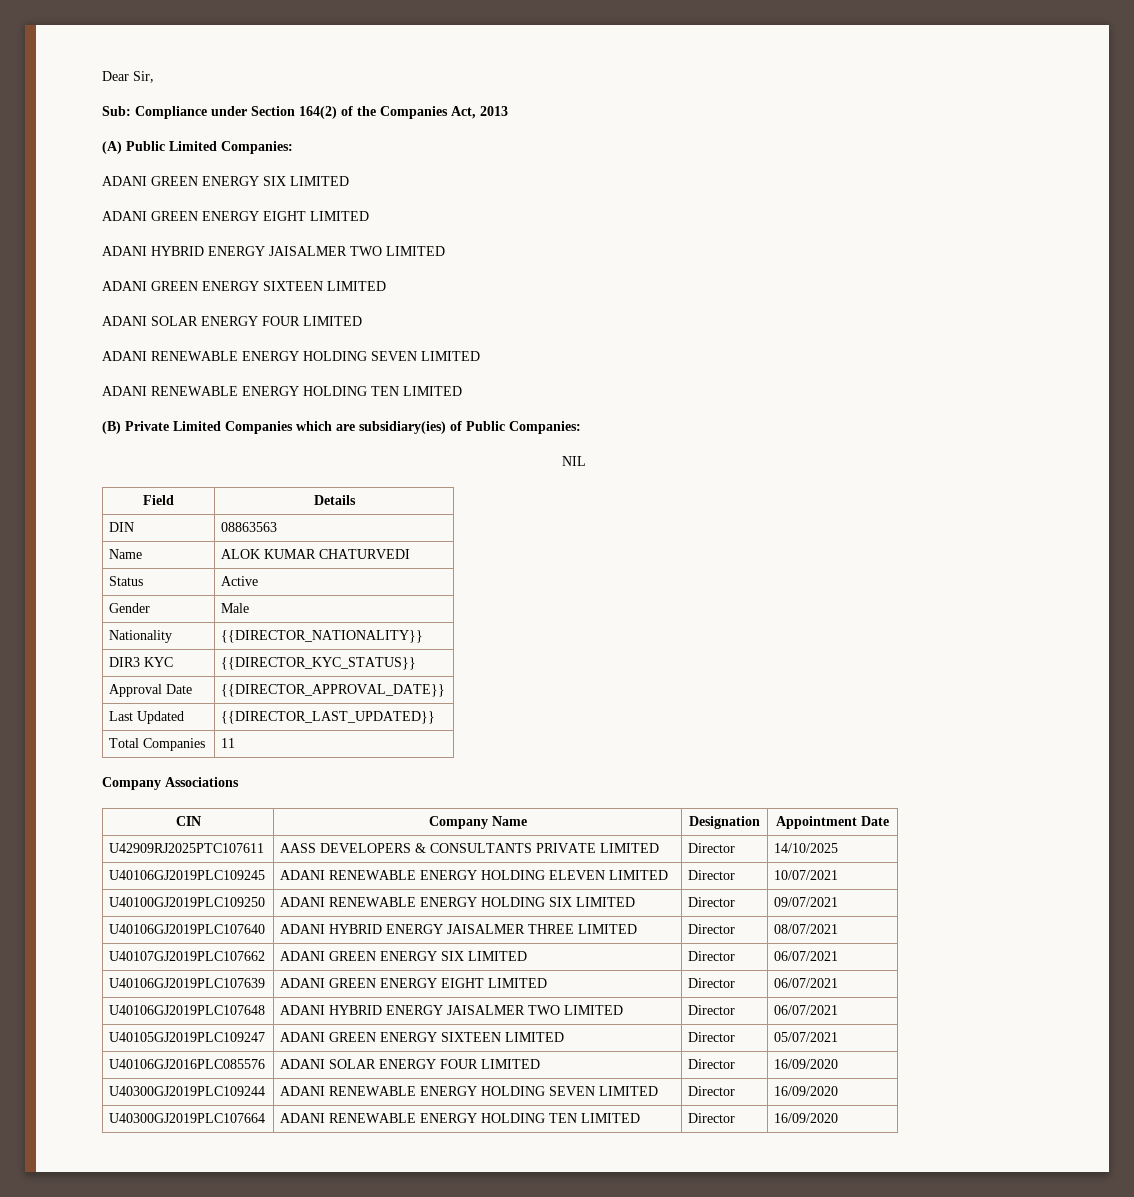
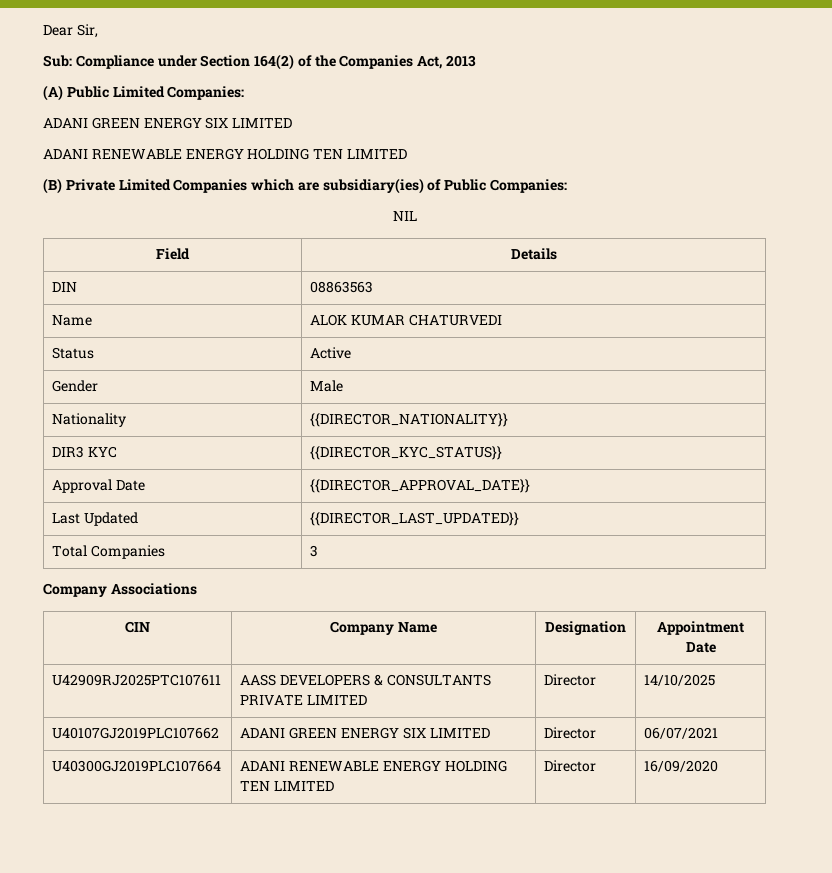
[102,211,369,221] [102,246,445,256] [102,281,386,291] [102,316,362,326] [102,351,480,361] // ADANI GREEN ENERGY EIGHT LIMITED // ADANI HYBRID ENERGY JAISALMER TWO LIMITED // ADANI GREEN ENERGY SIXTEEN LIMITED // ADANI SOLAR ENERGY FOUR LIMITED // ADANI RENEWABLE ENERGY HOLDING SEVEN LIMITED -> (293, 123) none
[221,738,236,748] 11 -> [310,545,319,557] 3
[109,870,266,880] [280,870,669,880] [688,870,736,880] [774,870,839,880] [109,897,266,907] [280,897,636,907] [688,897,736,907] [774,897,839,907] [109,924,266,934] [280,924,638,934] [688,924,736,934] [774,924,839,934] // U40106GJ2019PLC109245 | ADANI RENEWABLE ENERGY HOLDING ELEVEN LIMITED | Director | 10/07/2021 // U40100GJ2019PLC109250 | ADANI RENEWABLE ENERGY HOLDING SIX LIMITED | Director | 09/07/2021 // U40106GJ2019PLC107640 | ADANI HYBRID ENERGY JAISALMER THREE LIMITED | Director | 08/07/2021 -> (716, 680) none
[109,978,266,988] [280,978,548,988] [688,978,736,988] [774,978,839,988] [109,1005,266,1015] [280,1005,624,1015] [688,1005,736,1015] [774,1005,839,1015] [109,1032,266,1042] [280,1032,565,1042] [688,1032,736,1042] [774,1032,839,1042] [109,1059,266,1069] [280,1059,541,1069] [688,1059,736,1069] [774,1059,839,1069] [109,1086,266,1096] [280,1086,659,1096] [688,1086,736,1096] [774,1086,839,1096] // U40106GJ2019PLC107639 | ADANI GREEN ENERGY EIGHT LIMITED | Director | 06/07/2021 // U40106GJ2019PLC107648 | ADANI HYBRID ENERGY JAISALMER TWO LIMITED | Director | 06/07/2021 // U40105GJ2019PLC109247 | ADANI GREEN ENERGY SIXTEEN LIMITED | Director | 05/07/2021 // U40106GJ2016PLC085576 | ADANI SOLAR ENERGY FOUR LIMITED | Director | 16/09/2020 // U40300GJ2019PLC109244 | ADANI RENEWABLE ENERGY HOLDING SEVEN LIMITED | Director | 16/09/2020 -> (719, 733) none

